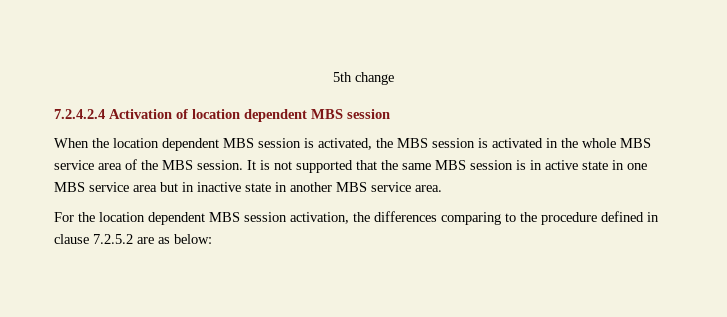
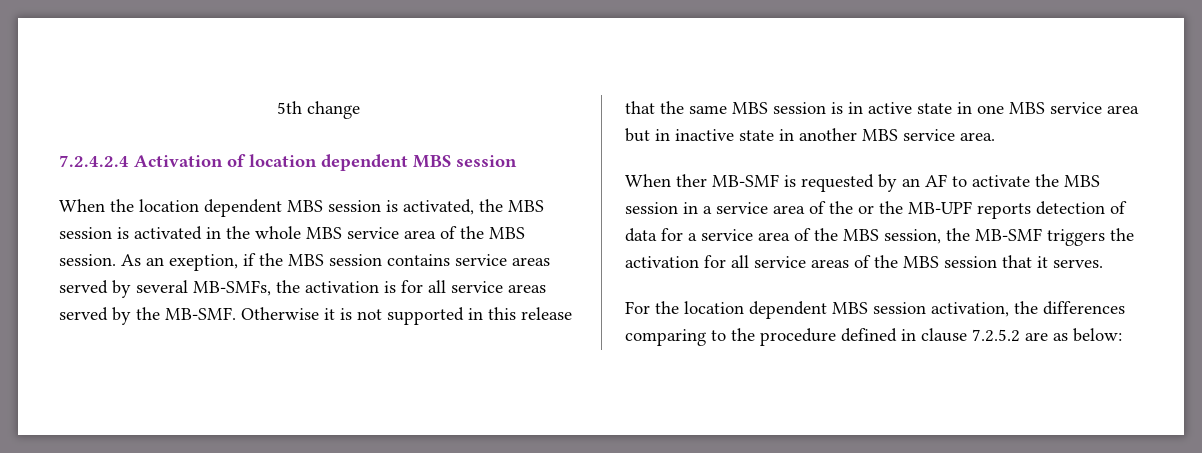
[247,160,353,173] It is not supported -> [121,253,550,271] [59,280,546,298] [59,307,572,325] As an exeption, if the MBS session contains service areas served by several MB-SMFs, the activation is for all service areas served by the MB-SMF. Otherwise it is not supported in this release
(442, 188) none -> [625,174,1100,192] [625,201,1127,219] [625,228,1134,246] [625,255,1103,268] // When ther MB-SMF is requested by an AF to activate the MBS session in a service area of the or the MB-UPF reports detection of data for a service area of the MBS session, the MB-SMF triggers the activation for all service areas of the MBS session that it serves.

